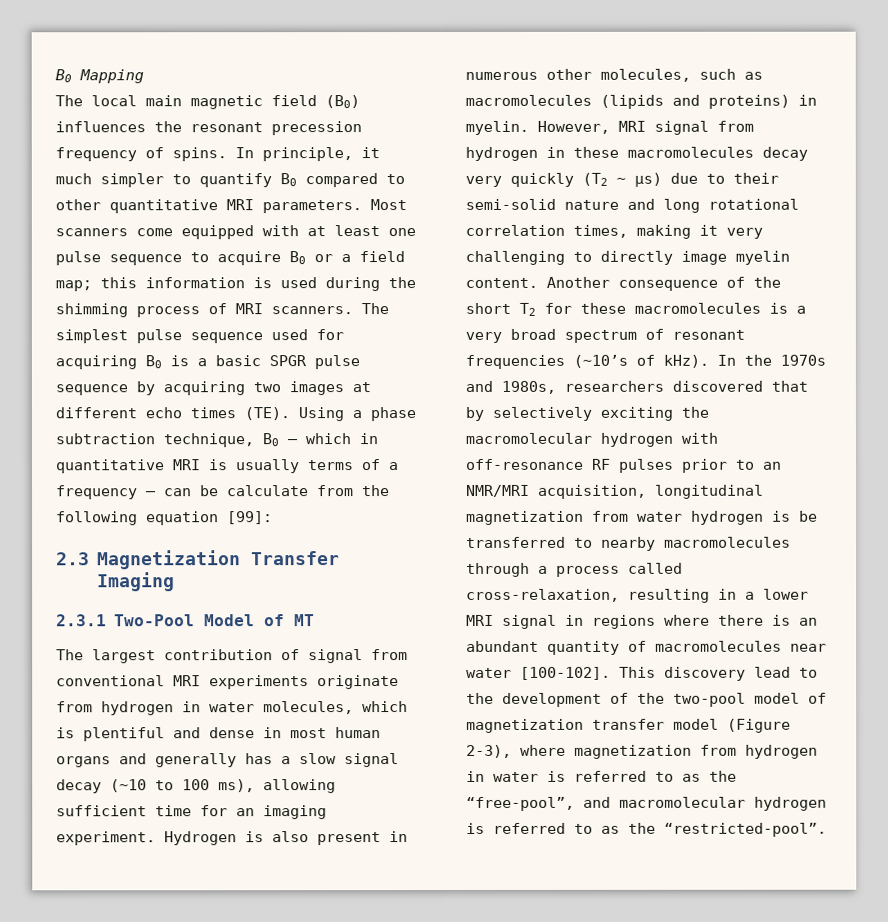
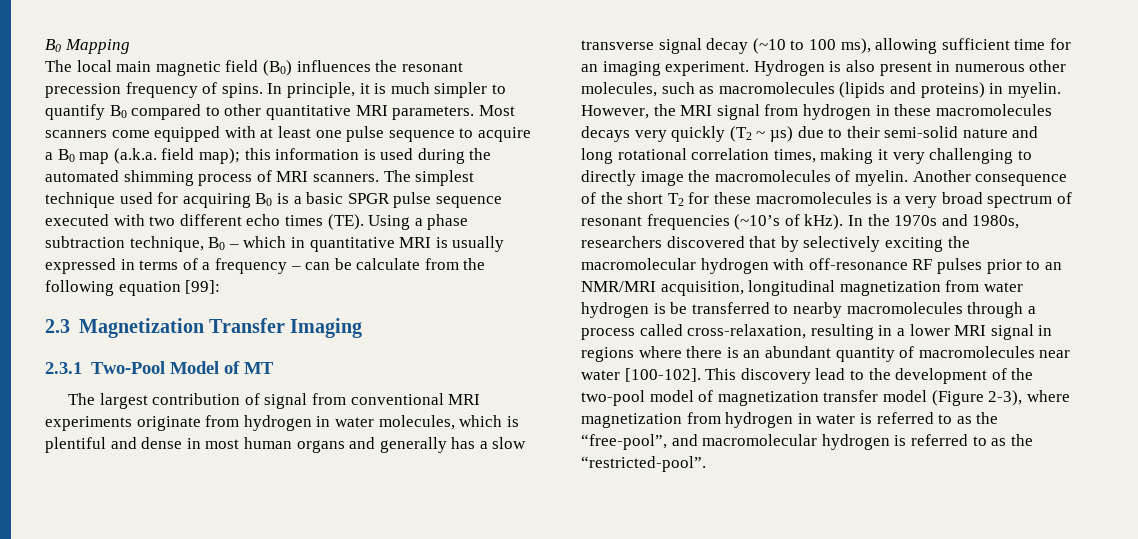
(380, 153) none -> [374,83,387,94] is
[289,251,405,265] [55,280,92,292] B0 or a field map; -> [45,148,240,164] a B0 map (a.k.a. field map);
(416, 283) none -> [45,170,119,182] automated
[136,329,263,344] pulse sequence -> [45,192,115,208] technique
[136,381,371,396] by acquiring two images at -> [45,214,176,226] executed with two
(300, 466) none -> [45,258,135,274] expressed in
(337, 759) none -> [581,40,654,50] transverse
(610, 127) none -> [653,104,676,116] the
[762,146,808,161] decay -> [581,126,630,142] decays
[735,250,790,265] [465,277,538,288] myelin content. -> [688,170,908,186] the macromolecules of myelin.

